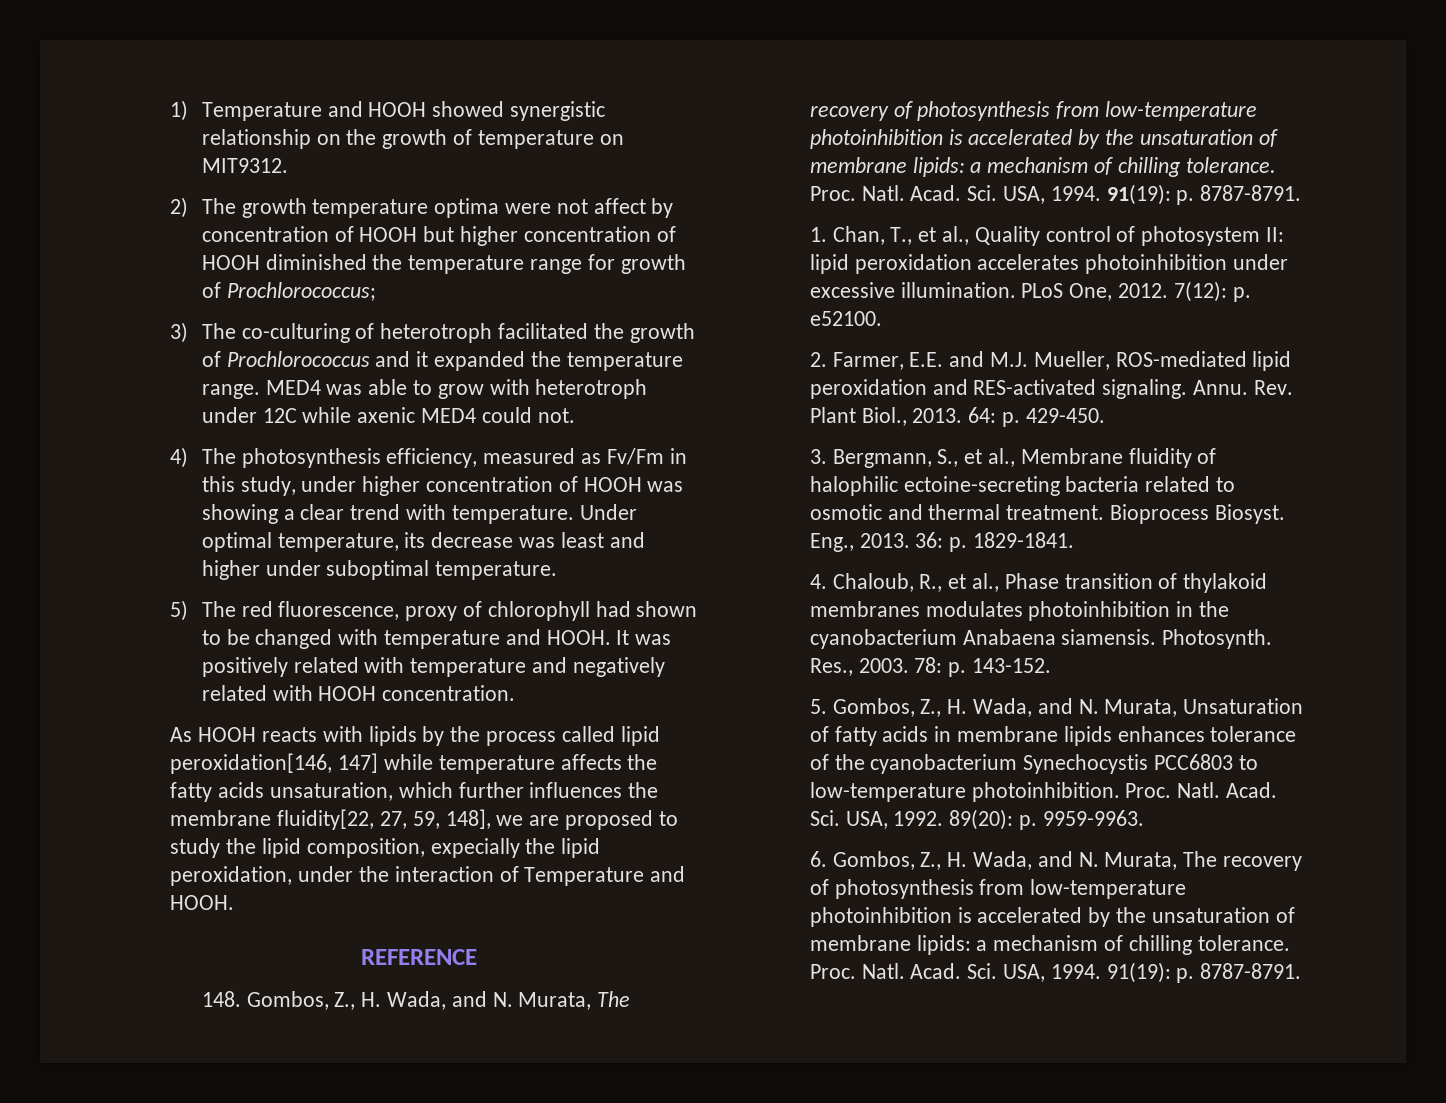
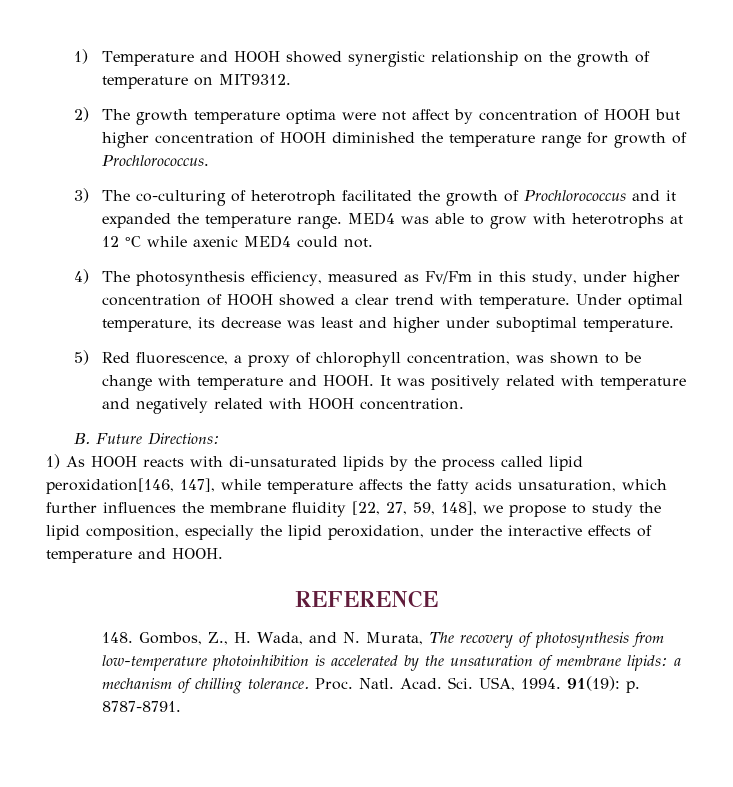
[226,282,376,301] Prochlorococcus; -> [101,155,209,166] Prochlorococcus.
[535,379,648,399] [201,407,297,423] heterotroph under 12C -> [571,213,683,228] [101,236,141,247] heterotrophs at 12 °C
[647,481,684,492] [201,504,278,524] was showing -> [278,294,335,306] showed
[201,601,400,620] The red fluorescence, -> [101,352,242,365] Red fluorescence, a
[595,601,631,617] had -> [406,352,544,365] concentration, was
[255,629,333,649] changed -> [101,375,152,391] change
(516, 693) none -> [73,432,220,445] [46,454,60,469] B. Future Directions: // 1)
(363, 734) none -> [229,456,337,467] di-unsaturated
[338,753,379,773] 147] -> [180,478,215,492] 147],
[277,809,375,830] fluidity[22, -> [292,501,380,517] fluidity [22,
[529,810,654,830] are proposed -> [509,505,566,517] propose
[430,838,520,858] expecially -> [185,525,254,540] especially
[394,866,645,886] interaction of Temperature -> [508,525,652,537] [46,550,132,563] interactive effects of temperature
[809,226,1285,246] [809,254,1288,274] [809,281,1251,302] [809,311,882,326] [809,351,1292,371] [809,379,1293,399] [809,407,1105,427] [809,448,1217,468] [809,476,1235,496] [809,504,1285,524] [809,532,1074,552] [809,573,1268,593] [809,601,1229,621] [809,629,1273,649] [809,657,1051,677] [809,698,1304,717] [809,726,1297,746] [809,754,1258,774] [809,782,1277,802] [809,809,1144,830] [809,851,1303,871] [809,879,1187,899] [809,907,1295,927] [809,935,1290,955] [809,962,1302,983] // 1. Chan, T., et al., Quality control of photosystem II: lipid peroxidation accelerates photoinhibition under excessive illumination. PLoS One, 2012. 7(12): p. e52100. // 2. Farmer, E.E. and M.J. Mueller, ROS-mediated lipid peroxidation and RES-activated signaling. Annu. Rev. Plant Biol., 2013. 64: p. 429-450. // 3. Bergmann, S., et al., Membrane fluidity of halophilic ectoine-secreting bacteria related to osmotic and thermal treatment. Bioprocess Biosyst. Eng., 2013. 36: p. 1829-1841. // 4. Chaloub, R., et al., Phase transition of thylakoid membranes modulates photoinhibition in the cyanobacterium Anabaena siamensis. Photosynth. Res., 2003. 78: p. 143-152. // 5. Gombos, Z., H. Wada, and N. Murata, Unsaturation of fatty acids in membrane lipids enhances tolerance of the cyanobacterium Synechocystis PCC6803 to low-temperature photoinhibition. Proc. Natl. Acad. Sci. USA, 1992. 89(20): p. 9959-9963. // 6. Gombos, Z., H. Wada, and N. Murata, The recovery of photosynthesis from low-temperature photoinhibition is accelerated by the unsaturation of membrane lipids: a mechanism of chilling tolerance. Proc. Natl. Acad. Sci. USA, 1994. 91(19): p. 8787-8791. -> (181, 706) none

